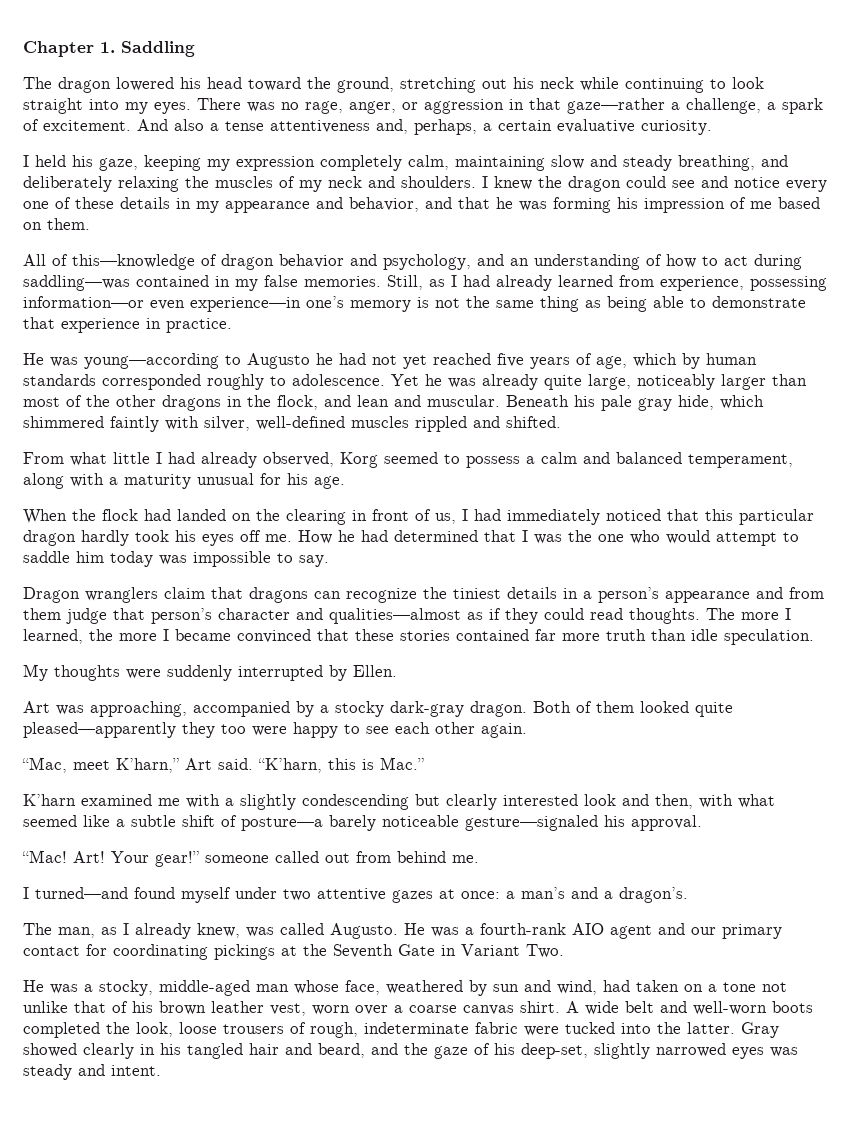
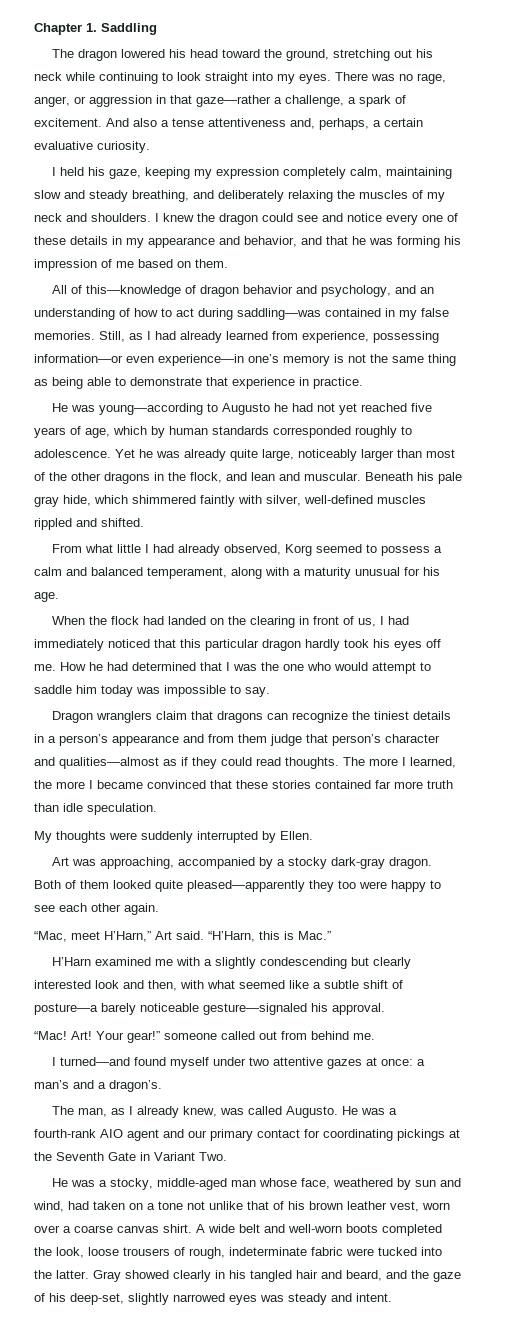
[116,758,179,773] K’harn,” -> [104,931,151,942] H’Harn,”
[258,758,322,773] “K’harn, -> [208,931,255,942] “H’Harn,
[23,794,76,806] K’harn -> [52,957,92,966] H’Harn

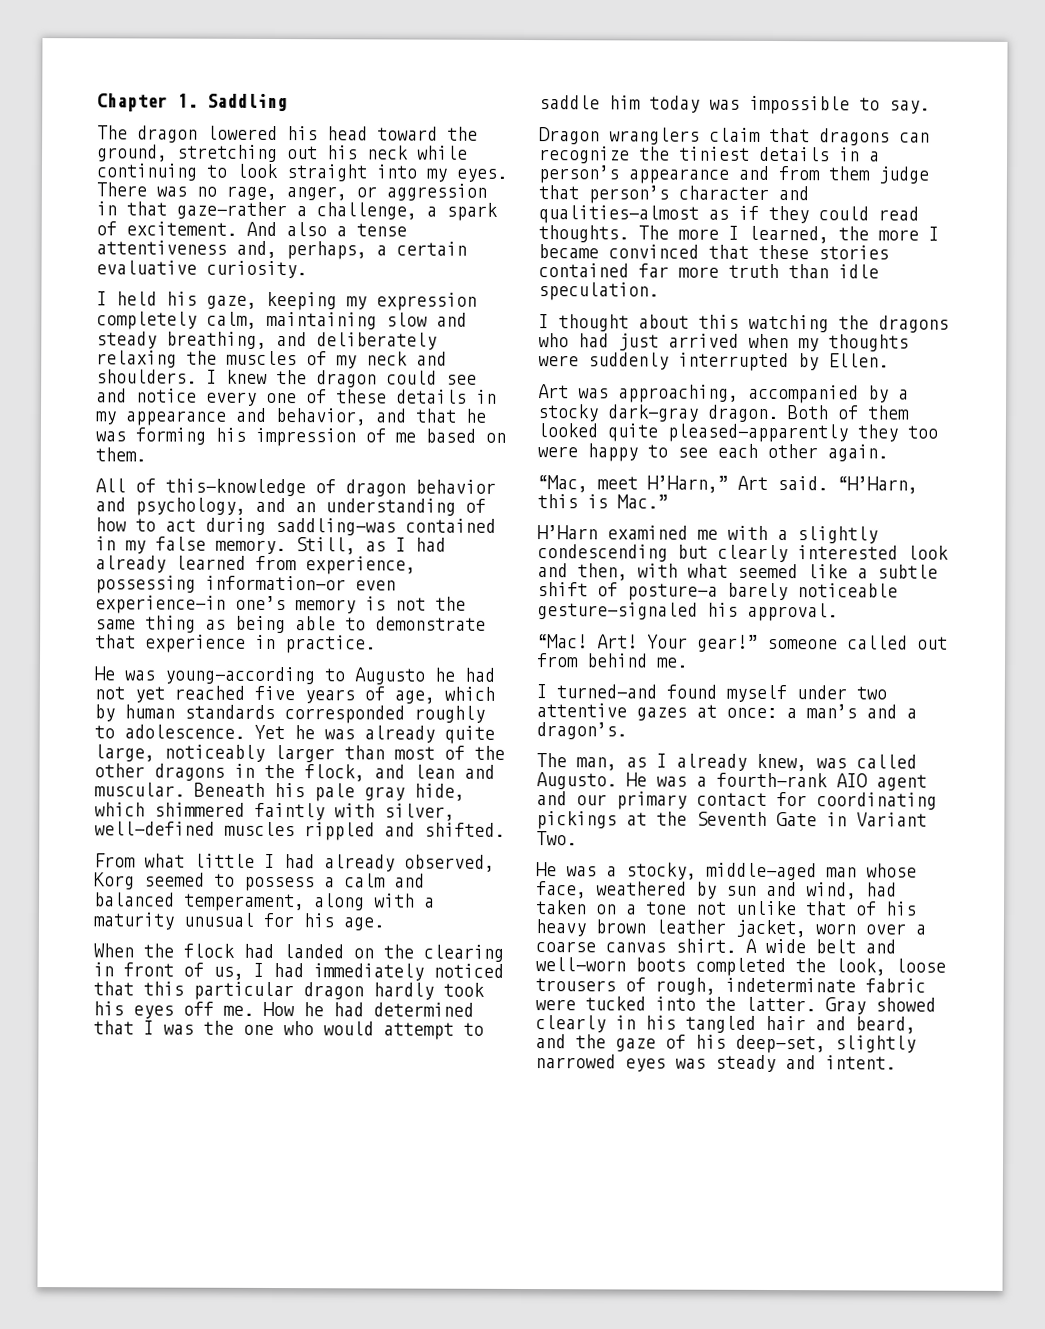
[34,331,95,340] memories. -> [215,539,286,555] memory.
[34,831,52,843] My -> [538,314,949,333] [538,333,819,352] I thought about this watching the dragons who had just arrived when my
(305, 1205) none -> [535,919,586,937] heavy
[390,1201,419,1212] vest, -> [735,919,806,938] jacket,

